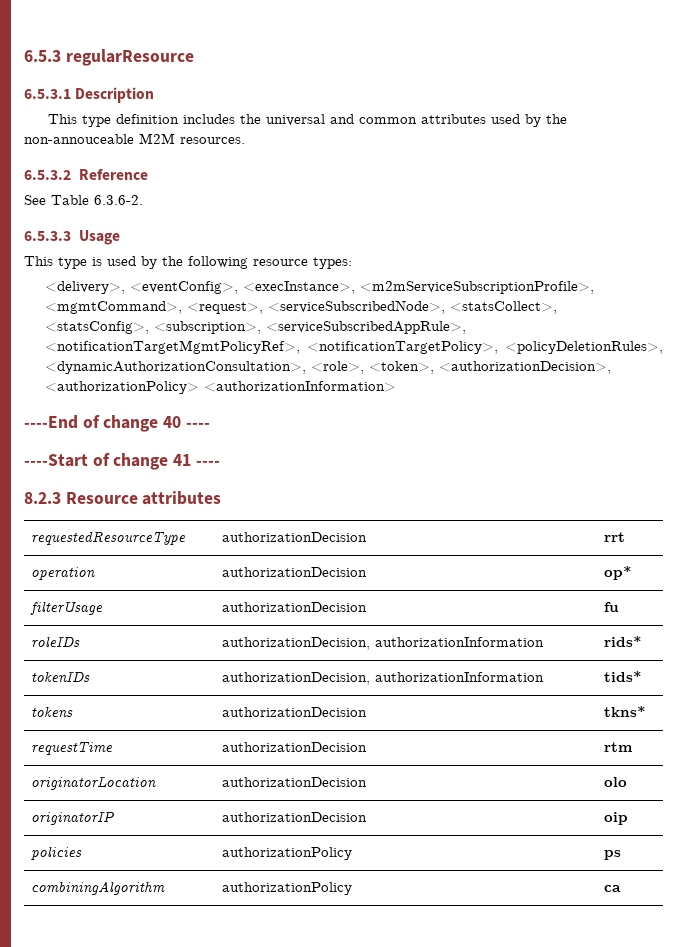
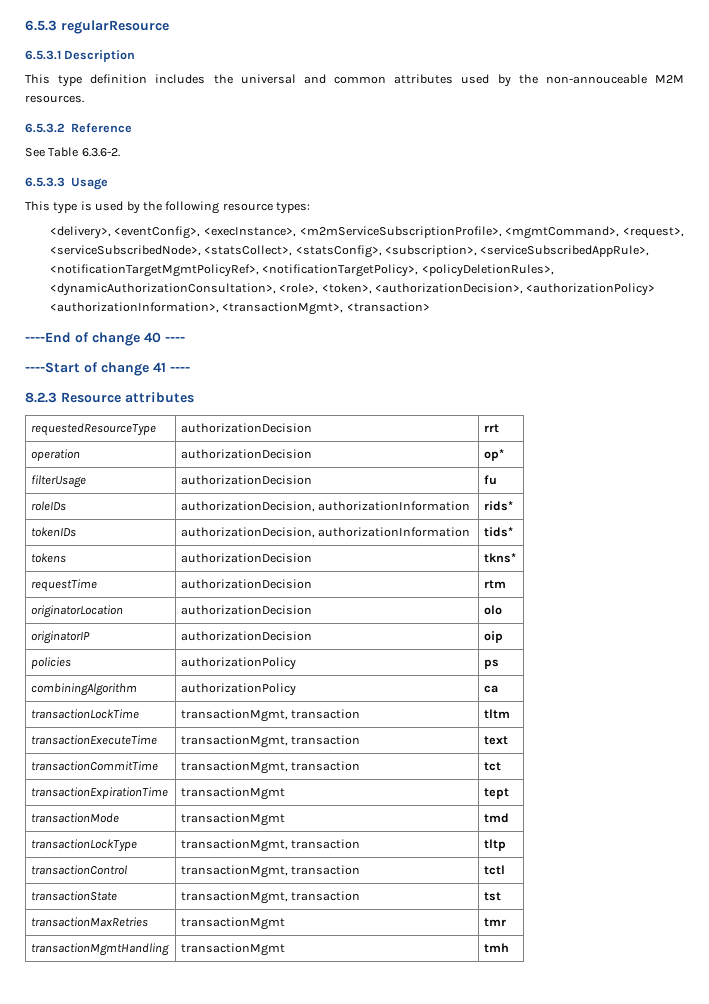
[203,381,396,392] <authorizationInformation> -> [49,302,430,315] <authorizationInformation>, <transactionMgmt>, <transaction>
(622, 888) none -> [31,709,140,719] [181,709,361,722] [484,709,511,719] [31,735,158,745] [181,735,361,748] [484,736,509,745] [31,761,159,771] [181,761,361,774] [484,762,502,771] [31,787,169,799] [181,787,286,800] [484,788,510,799] [31,813,120,823] [181,813,286,826] [484,813,510,823] [31,839,138,852] [181,839,361,852] [484,839,507,851] [31,865,128,875] [181,865,361,878] [484,865,506,875] [31,891,118,901] [181,891,361,904] [484,892,502,901] [31,917,149,927] [181,917,286,930] [484,918,507,927] [31,943,170,956] [181,943,286,956] [484,943,510,953] // transactionLockTime | transactionMgmt, transaction | tltm // transactionExecuteTime | transactionMgmt, transaction | text // transactionCommitTime | transactionMgmt, transaction | tct // transactionExpirationTime | transactionMgmt | tept // transactionMode | transactionMgmt | tmd // transactionLockType | transactionMgmt, transaction | tltp // transactionControl | transactionMgmt, transaction | tctl // transactionState | transactionMgmt, transaction | tst // transactionMaxRetries | transactionMgmt | tmr // transactionMgmtHandling | transactionMgmt | tmh

